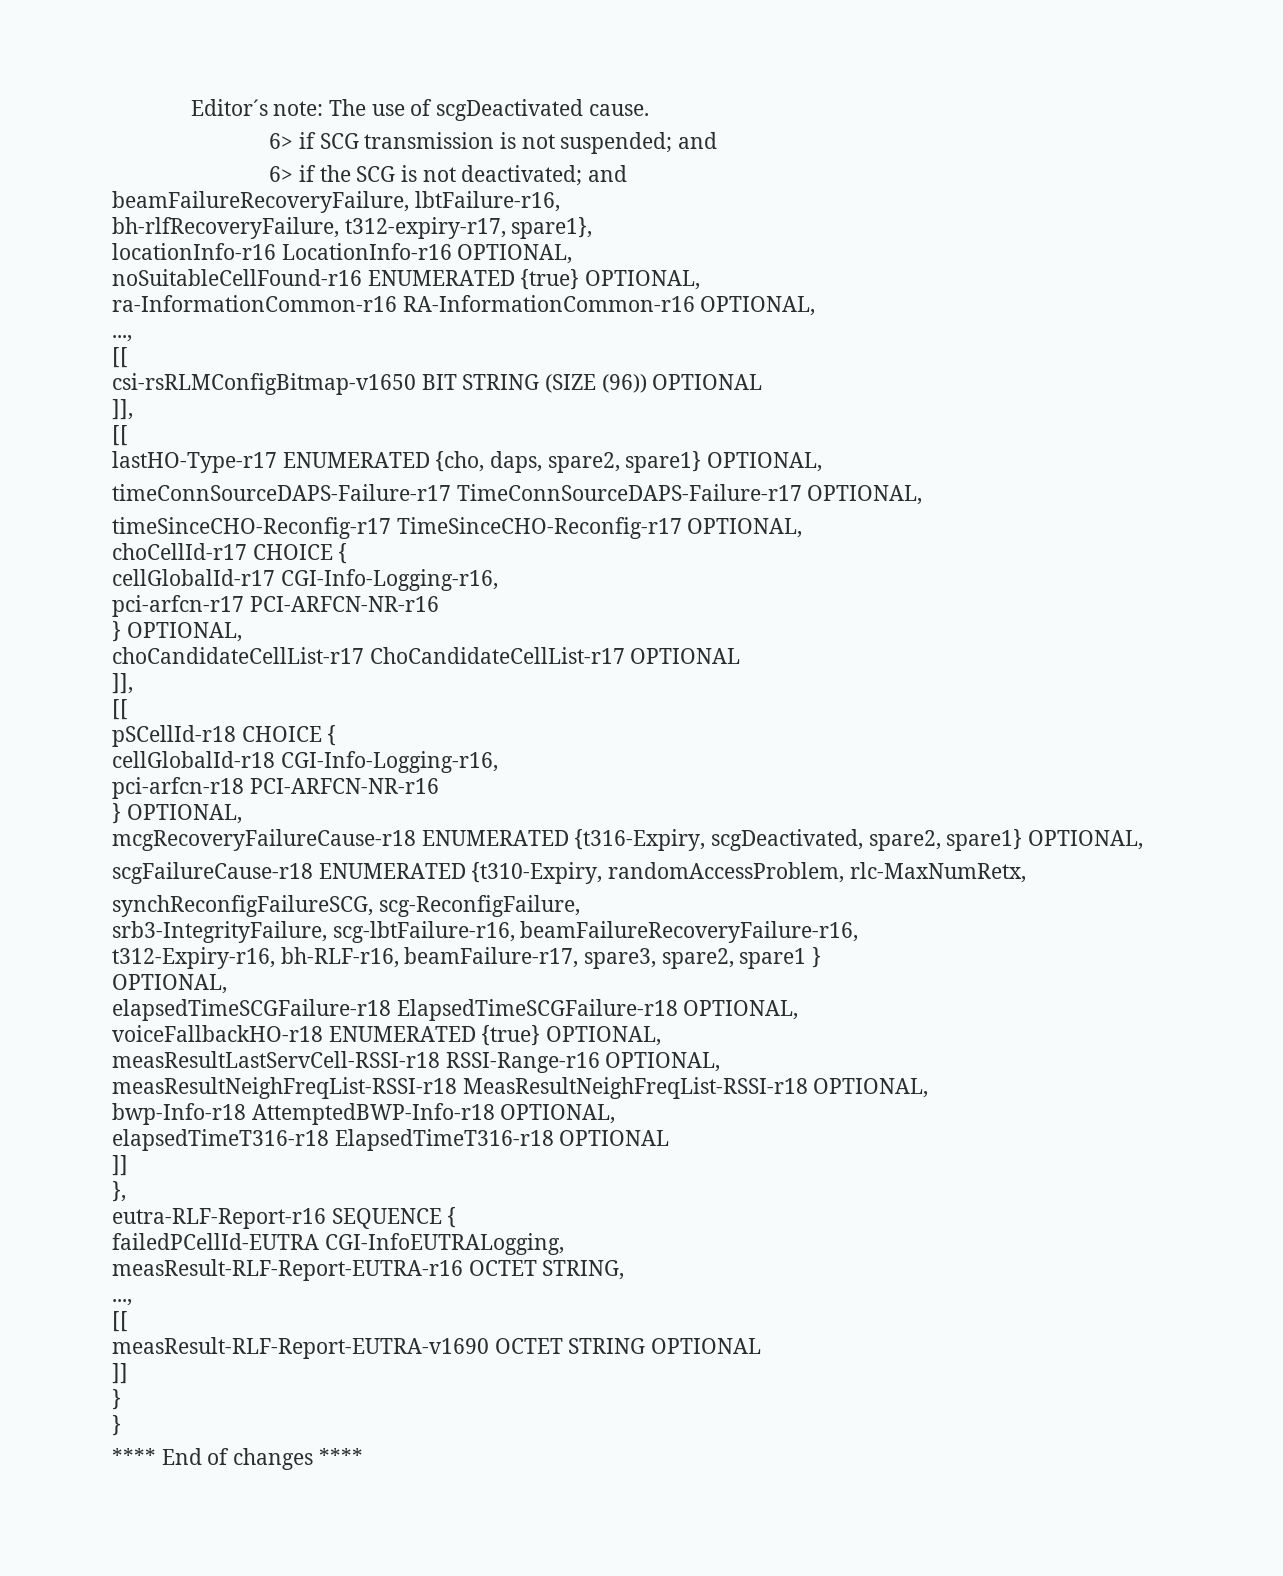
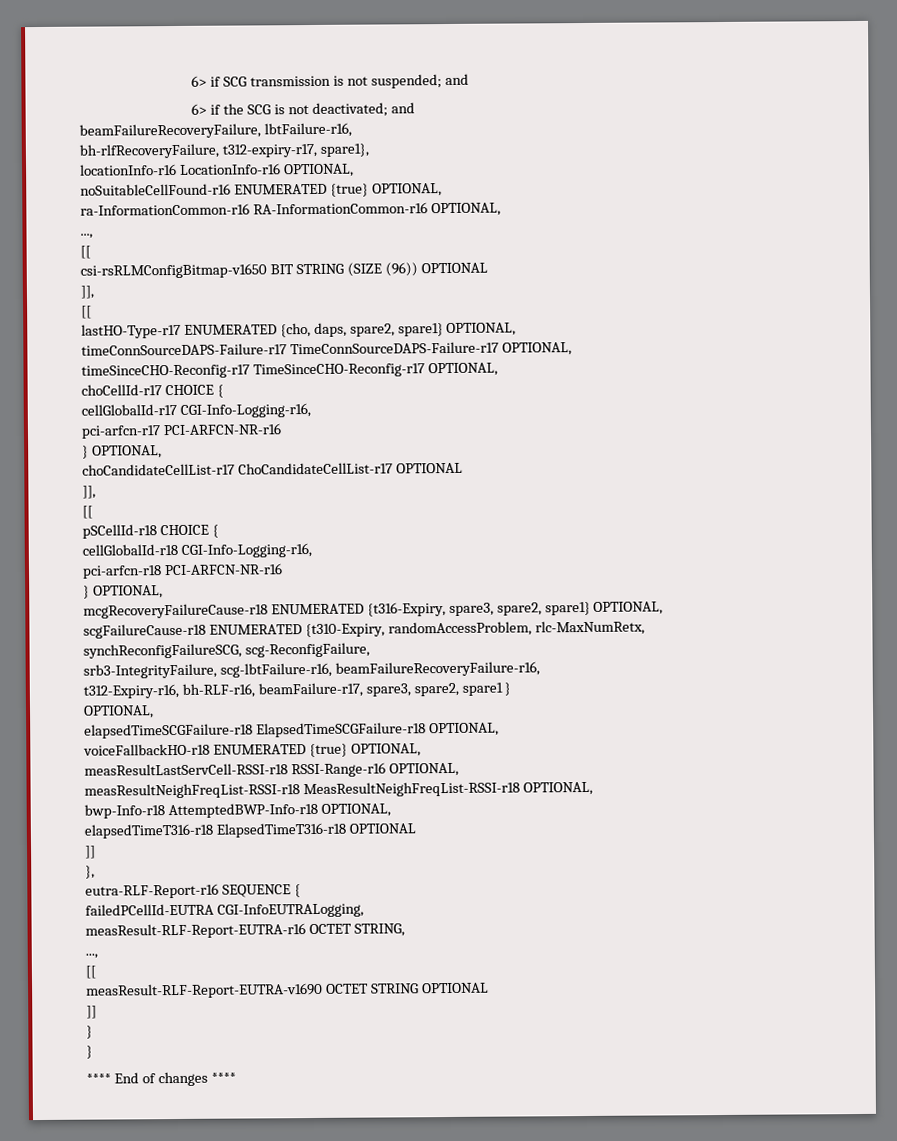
[190,99,649,121] Editor´s note: The use of scgDeactivated cause. // -> (191, 81) none
[711,829,864,851] scgDeactivated, -> [448,602,494,617] spare3,

